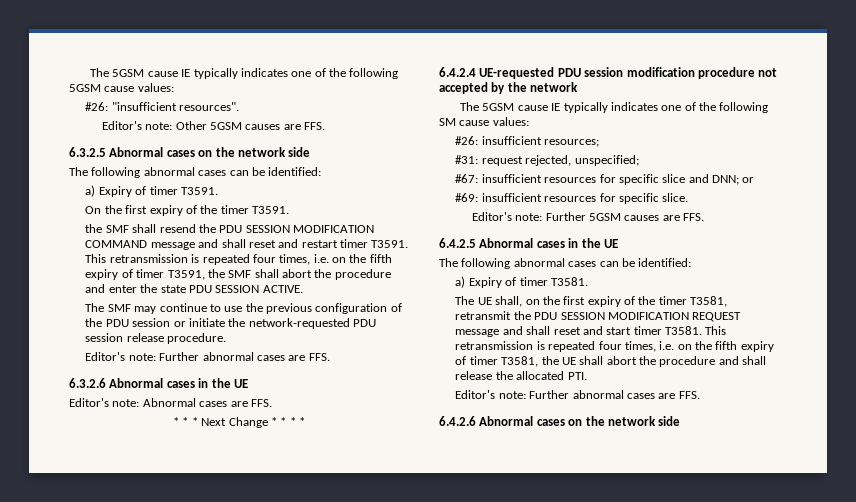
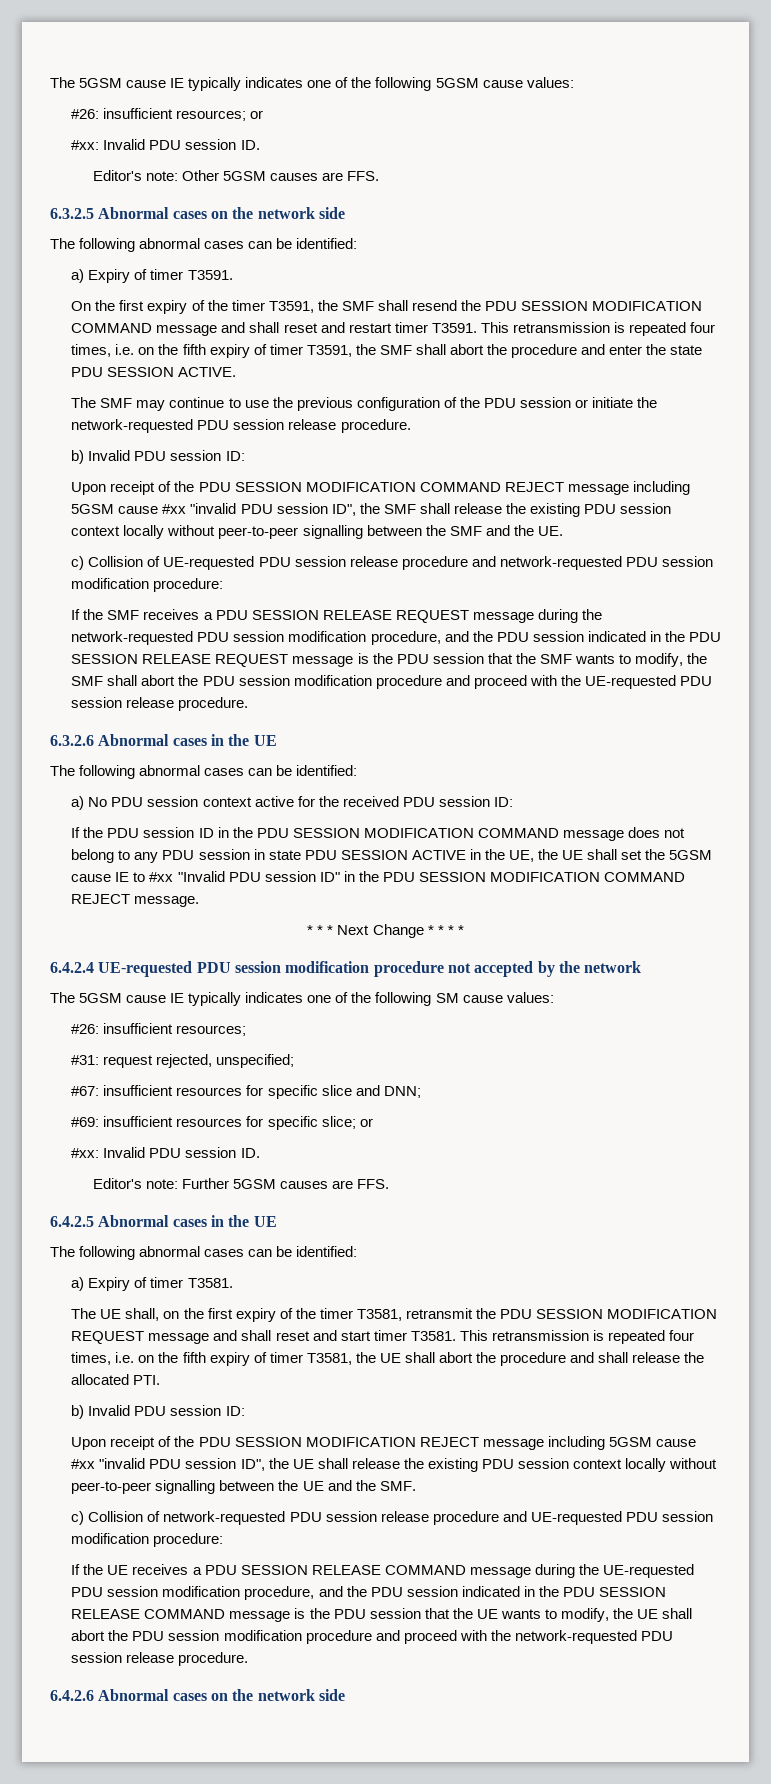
[111,102,240,111] "insufficient resources". -> [103,108,264,121] [71,139,260,150] insufficient resources; or // #xx: Invalid PDU session ID.
[252,206,290,214] T3591. // -> [268,301,314,313] T3591,
[85,352,330,361] Editor's note: Further abnormal cases are FFS. -> [71,450,245,464] [71,481,690,495] [71,503,672,517] [71,525,563,539] [71,556,713,570] [71,578,224,592] [71,609,602,623] [71,631,721,645] [71,653,708,667] [71,675,712,689] [71,697,249,711] b) Invalid PDU session ID: // Upon receipt of the PDU SESSION MODIFICATION COMMAND REJECT message including 5GSM cause #xx "invalid PDU session ID", the SMF shall release the existing PDU session context locally without peer-to-peer signalling between the SMF and the UE. // c) Collision of UE-requested PDU session release procedure and network-requested PDU session modification procedure: // If the SMF receives a PDU SESSION RELEASE REQUEST message during the network-requested PDU session modification procedure, and the PDU session indicated in the PDU SESSION RELEASE REQUEST message is the PDU session that the SMF wants to modify, the SMF shall abort the PDU session modification procedure and proceed with the UE-requested PDU session release procedure.
[69,398,272,407] Editor's note: Abnormal cases are FFS. -> [50,765,358,779] [71,796,513,810] [71,827,685,841] [71,849,713,863] [71,871,685,882] [71,894,200,907] The following abnormal cases can be identified: // a) No PDU session context active for the received PDU session ID: // If the PDU session ID in the PDU SESSION MODIFICATION COMMAND message does not belong to any PDU session in state PDU SESSION ACTIVE in the UE, the UE shall set the 5GSM cause IE to #xx "Invalid PDU session ID" in the PDU SESSION MODIFICATION COMMAND REJECT message.
[742,177,755,183] or -> (421, 1092) none
[662,193,689,202] slice. -> [321,1116,373,1129] [71,1147,260,1158] slice; or // #xx: Invalid PDU session ID.
[455,390,700,399] Editor's note: Further abnormal cases are FFS. -> [71,1405,245,1419] [71,1436,696,1450] [71,1458,718,1472] [71,1480,416,1494] [71,1511,713,1525] [71,1533,224,1547] [71,1564,694,1578] [71,1586,666,1600] [71,1608,693,1622] [71,1630,673,1644] [71,1652,249,1666] b) Invalid PDU session ID: // Upon receipt of the PDU SESSION MODIFICATION REJECT message including 5GSM cause #xx "invalid PDU session ID", the UE shall release the existing PDU session context locally without peer-to-peer signalling between the UE and the SMF. // c) Collision of network-requested PDU session release procedure and UE-requested PDU session modification procedure: // If the UE receives a PDU SESSION RELEASE COMMAND message during the UE-requested PDU session modification procedure, and the PDU session indicated in the PDU SESSION RELEASE COMMAND message is the PDU session that the UE wants to modify, the UE shall abort the PDU session modification procedure and proceed with the network-requested PDU session release procedure.

